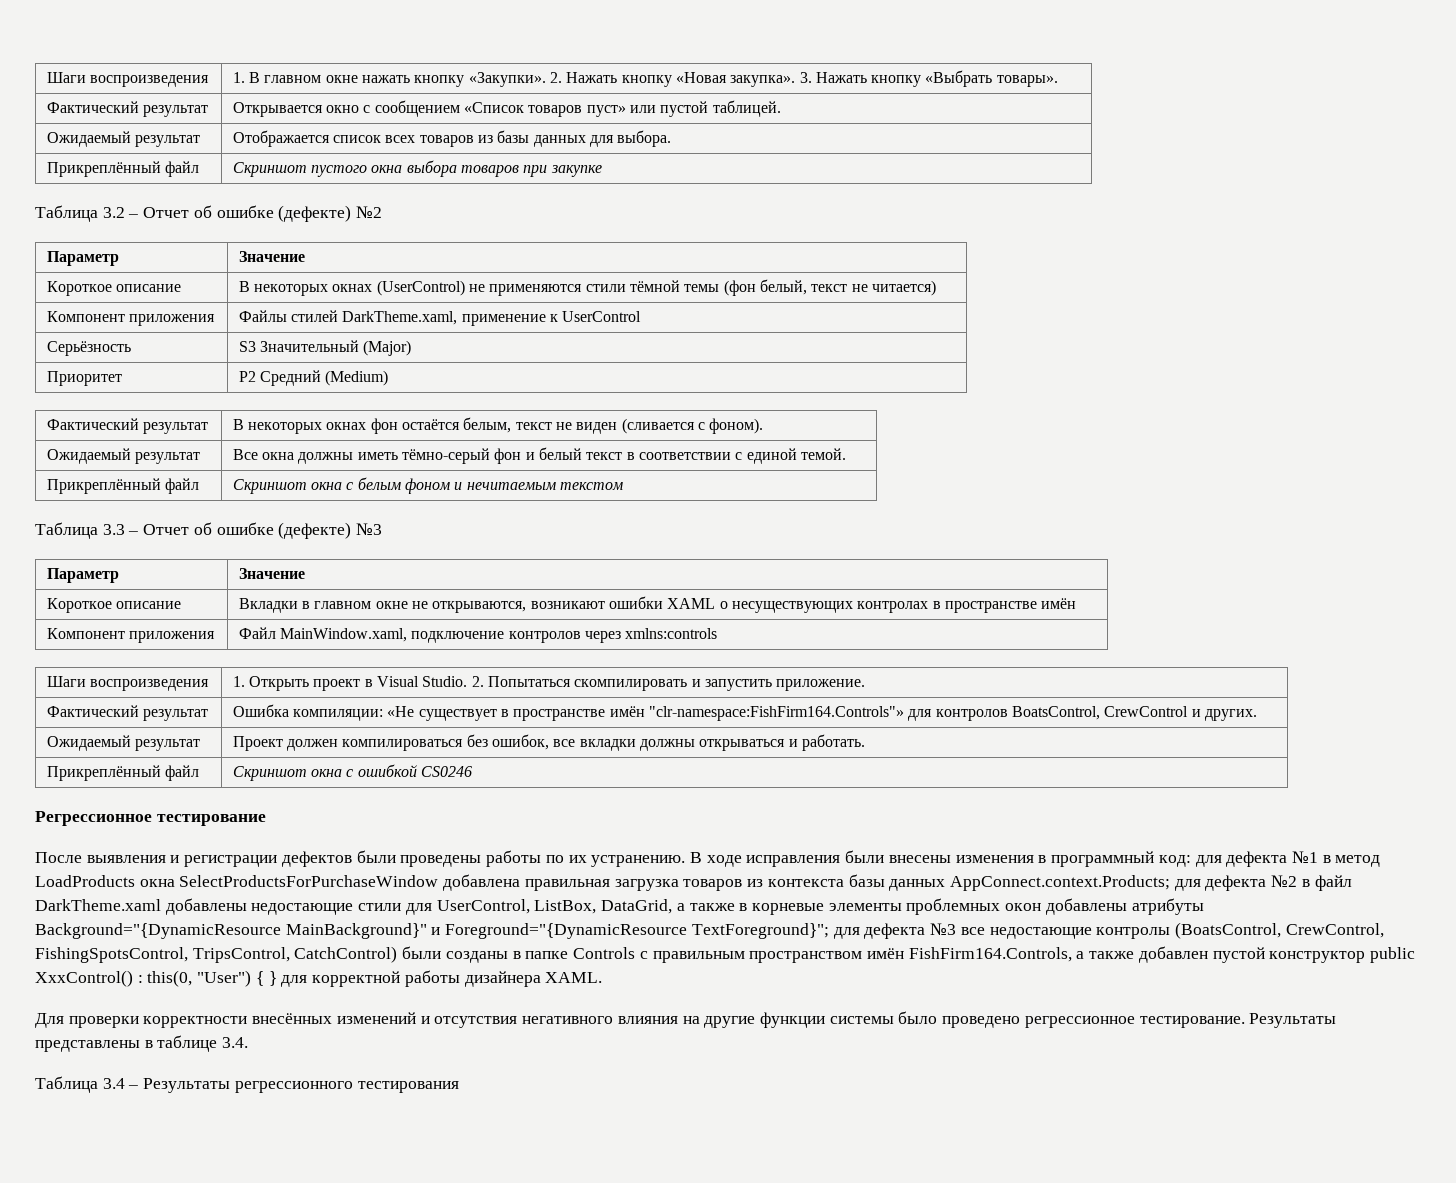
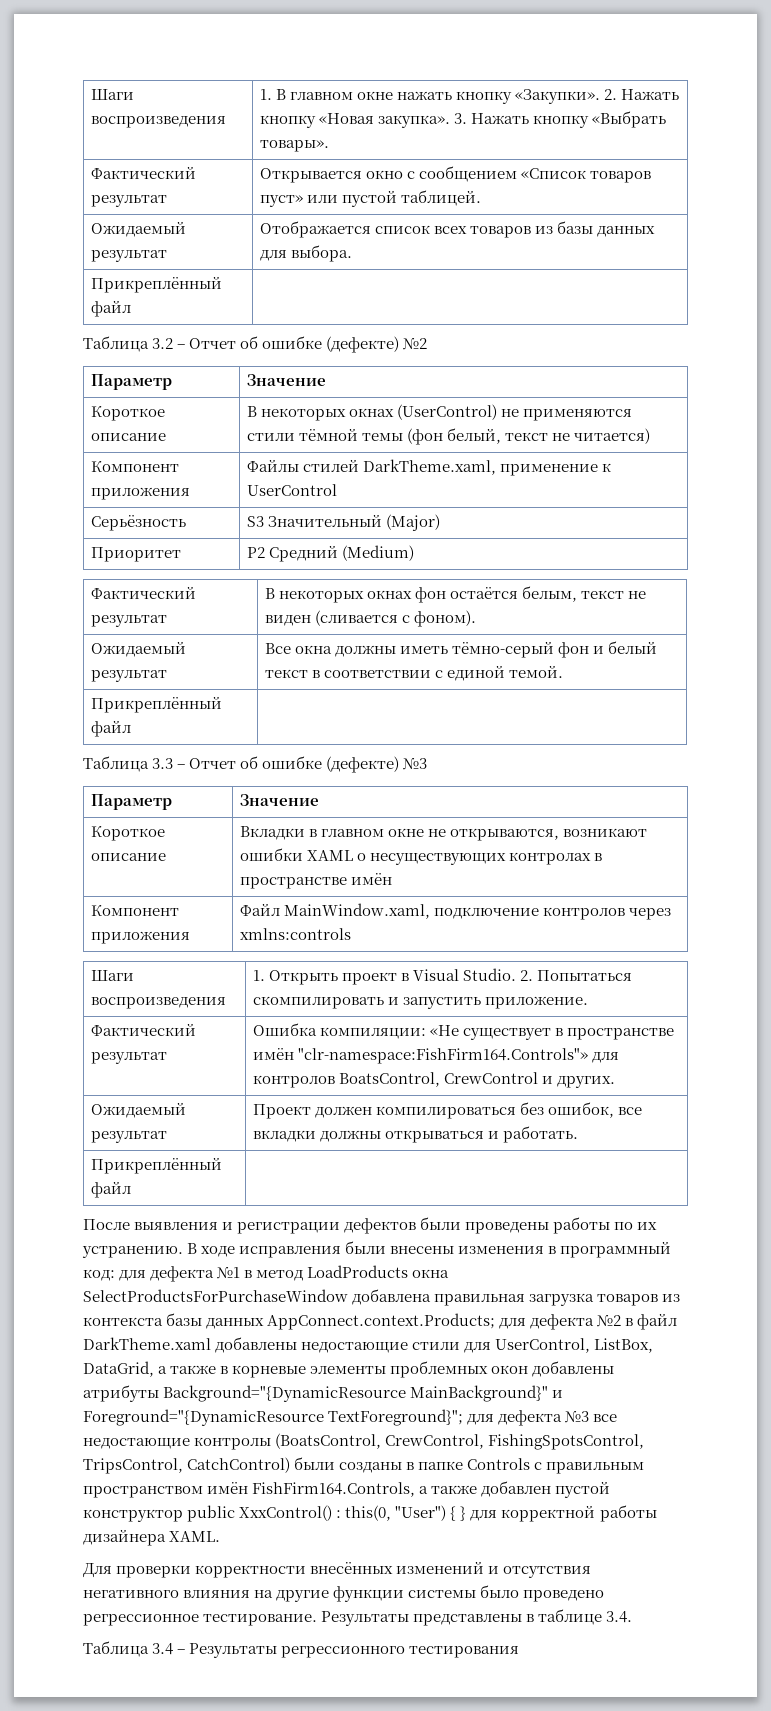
[232,160,602,177] Скриншот пустого окна выбора товаров при закупке -> (131, 308) none
[232,477,623,494] Скриншот окна с белым фоном и нечитаемым текстом -> (131, 728) none
[232,764,472,781] [35,811,266,826] Скриншот окна с ошибкой CS0246 // Регрессионное тестирование -> (131, 1189) none

